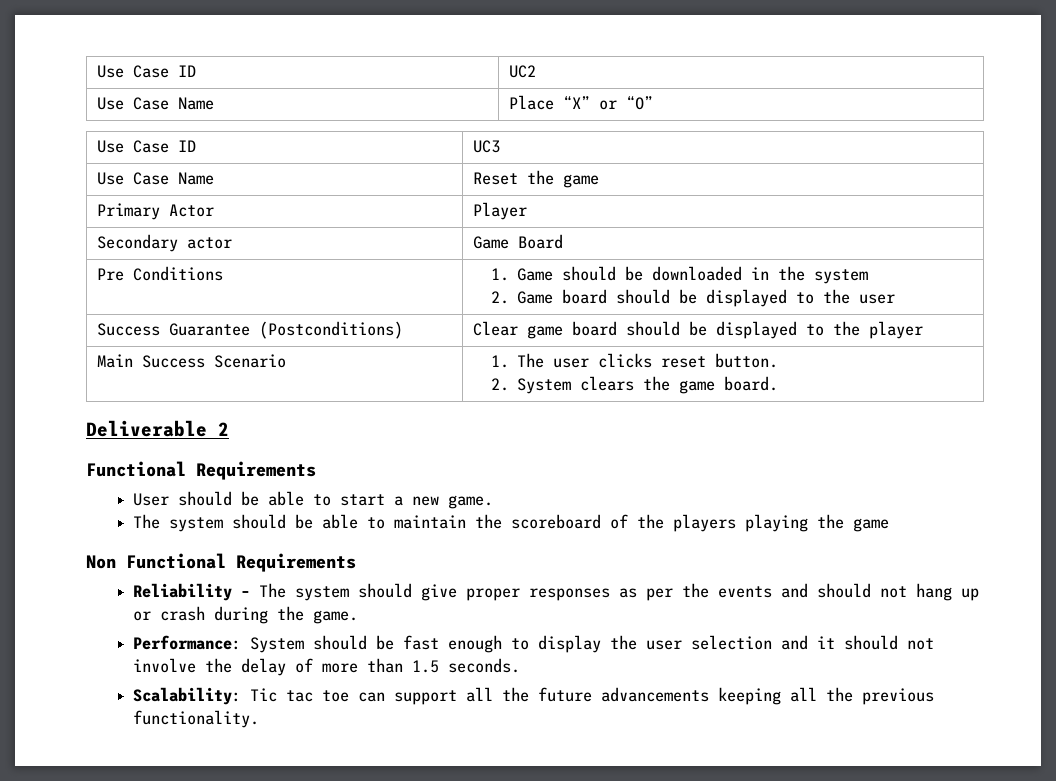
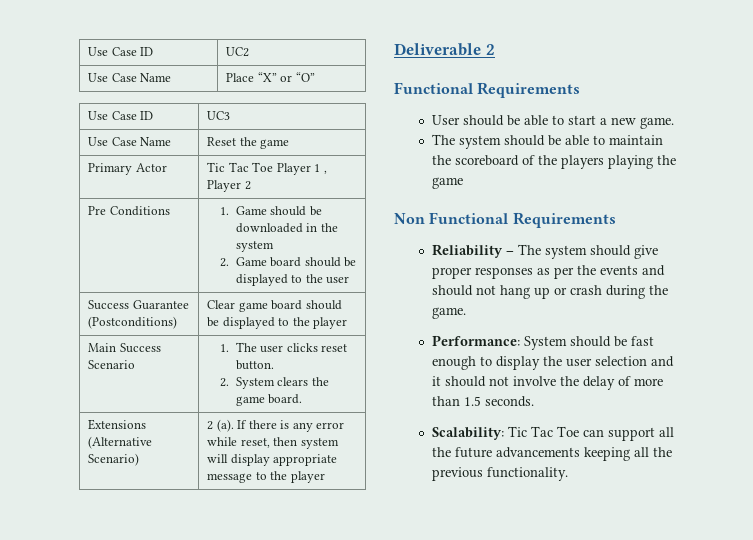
[473,202,528,220] [97,234,233,252] [473,234,564,249] Player // Secondary actor | Game Board -> [207,162,327,175] [207,180,251,192] Tic Tac Toe Player 1 , Player 2
(779, 383) none -> [88,419,147,430] [88,436,153,449] [88,453,140,466] [207,419,345,432] [207,437,339,449] [207,454,338,466] [207,471,325,483] // Extensions (Alternative Scenario) | 2 (a). If there is any error while reset, then system will display appropriate message to the player
[286,690,350,702] tac toe -> [530,426,579,437] Tac Toe

